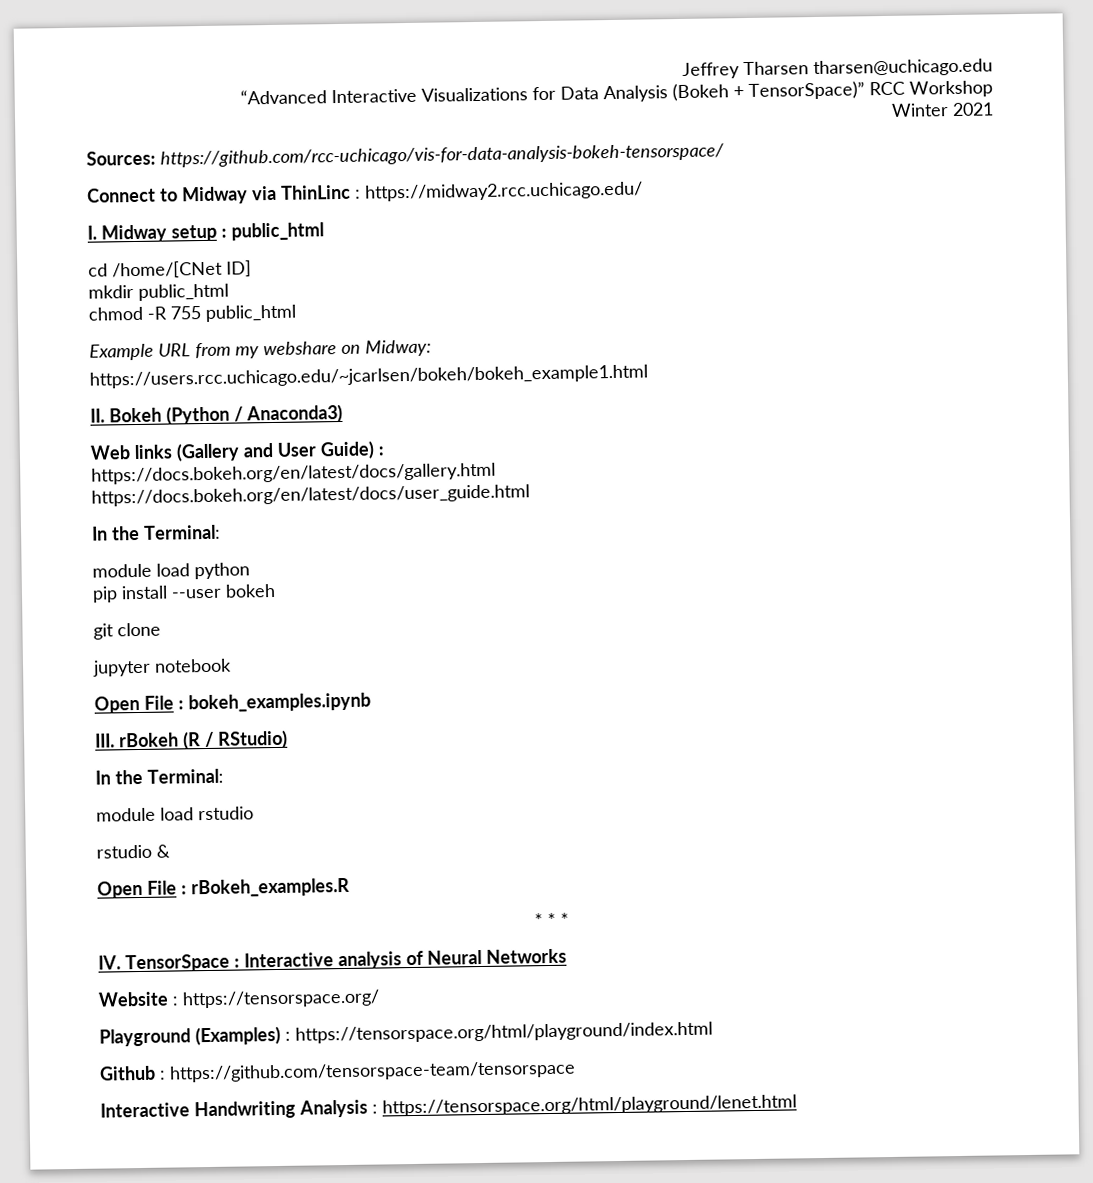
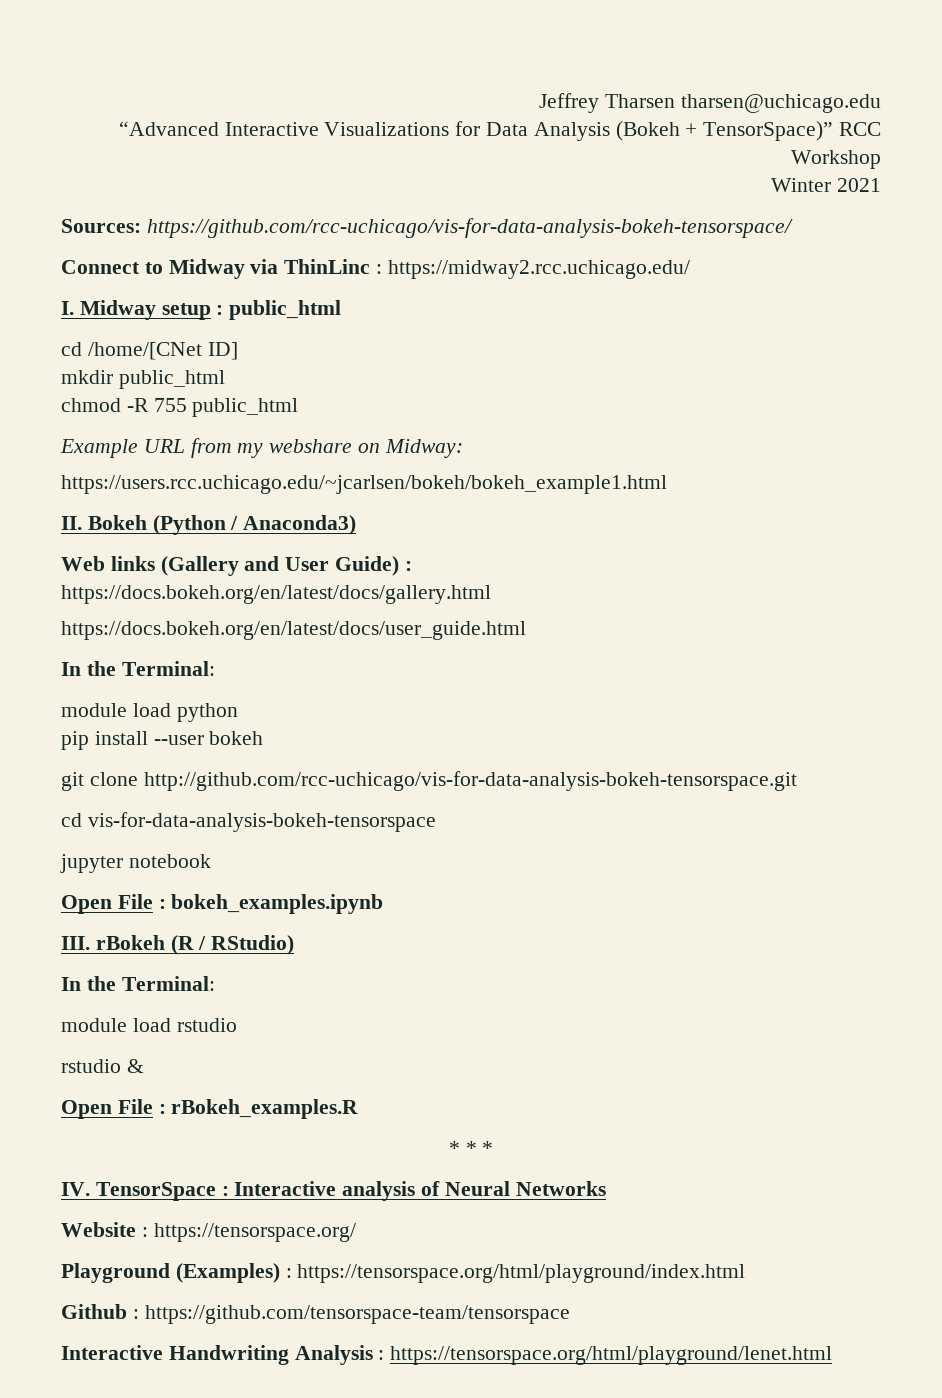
(161, 629) none -> [143,771,797,791] [61,812,436,832] http://github.com/rcc-uchicago/vis-for-data-analysis-bokeh-tensorspace.git // cd vis-for-data-analysis-bokeh-tensorspace

